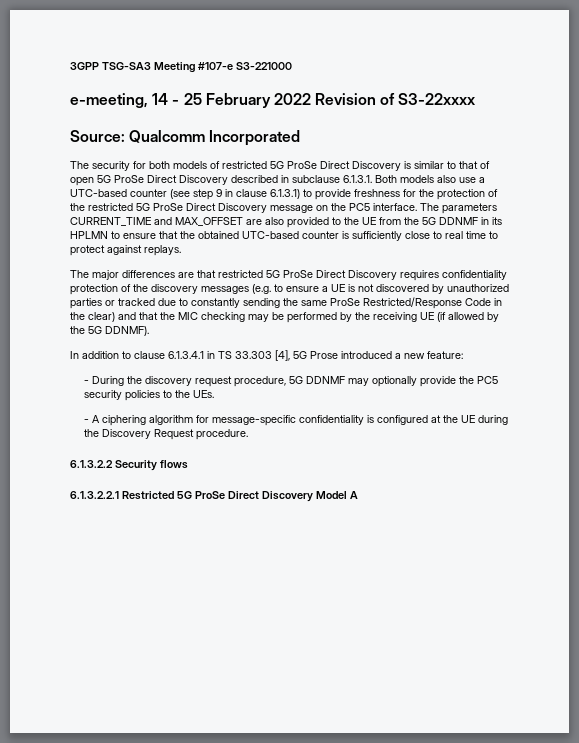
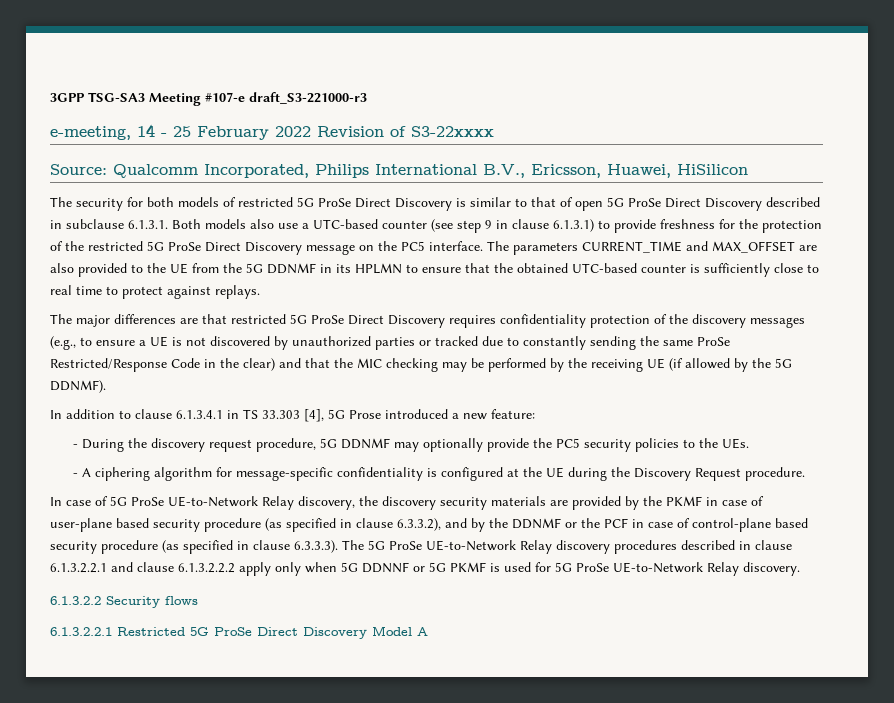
[236,62,292,70] S3-221000 -> [249,92,367,104] draft_S3-221000-r3
[209,130,301,146] Incorporated -> [204,164,748,178] Incorporated, Philips International B.V., Ericsson, Huawei, HiSilicon
[252,284,271,294] (e.g. -> [50,336,76,350] (e.g.,
(249, 434) none -> [50,496,764,510] [50,518,808,532] [50,540,792,554] [50,562,800,576] // In case of 5G ProSe UE-to-Network Relay discovery, the discovery security materials are provided by the PKMF in case of user-plane based security procedure (as specified in clause 6.3.3.2), and by the DDNMF or the PCF in case of control-plane based security procedure (as specified in clause 6.3.3.3). The 5G ProSe UE-to-Network Relay discovery procedures described in clause 6.1.3.2.2.1 and clause 6.1.3.2.2.2 apply only when 5G DDNNF or 5G PKMF is used for 5G ProSe UE-to-Network Relay discovery.

